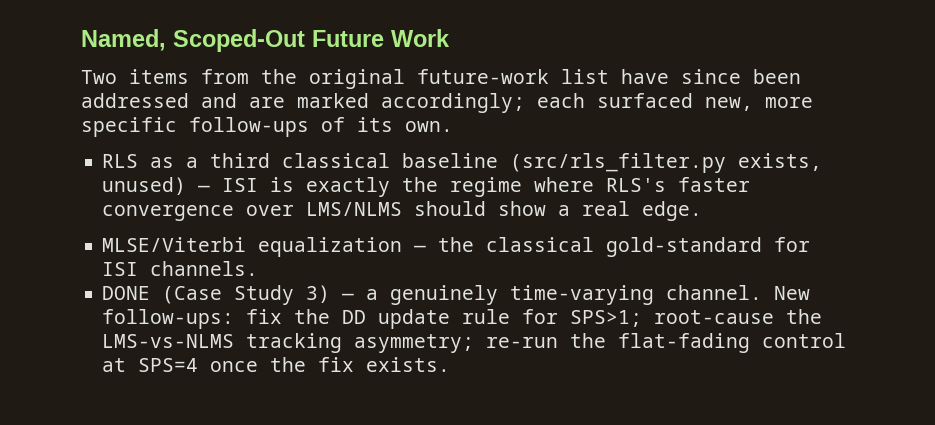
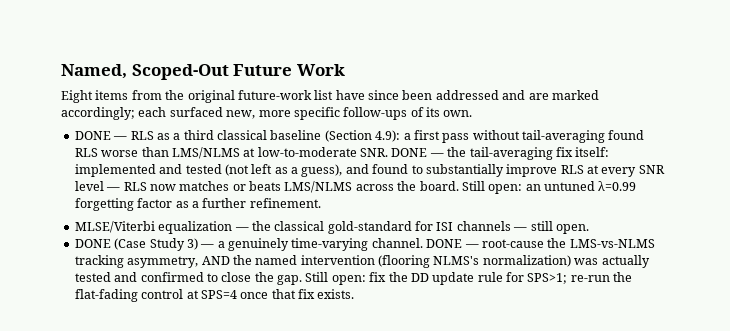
[81,70,117,84] Two -> [61,90,93,103] Eight
(453, 126) none -> [74,131,128,140] DONE —
[510,153,823,173] [102,177,751,197] [102,201,703,221] (src/rls_filter.py exists, unused) — ISI is exactly the regime where RLS's faster convergence over LMS/NLMS should show a real edge. -> [324,130,645,143] [74,147,610,160] [74,164,665,177] [74,181,637,194] [74,198,321,211] (Section 4.9): a first pass without tail-averaging found RLS worse than LMS/NLMS at low-to-moderate SNR. DONE — the tail-averaging fix itself: implemented and tested (not left as a guess), and found to substantially improve RLS at every SNR level — RLS now matches or beats LMS/NLMS across the board. Still open: an untuned λ=0.99 forgetting factor as a further refinement.
[150,261,259,276] channels. -> [456,221,589,234] channels — still open.
[774,286,811,300] [102,309,235,329] New follow-ups: -> [426,238,655,248] [74,255,650,268] [74,272,366,285] DONE — root-cause the LMS-vs-NLMS tracking asymmetry, AND the named intervention (flooring NLMS's normalization) was actually tested and confirmed to close the gap. Still open:
[654,309,823,324] [102,333,475,353] root-cause the LMS-vs-NLMS tracking asymmetry; -> (568, 278) none
[270,357,307,372] the -> [271,289,296,299] that

